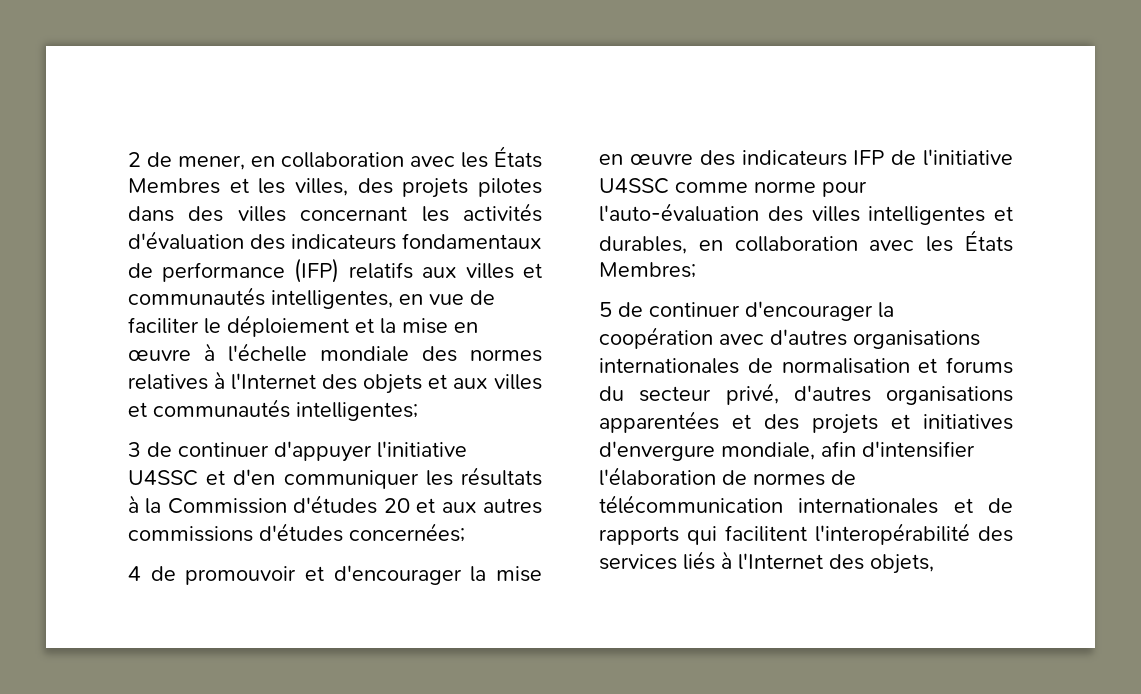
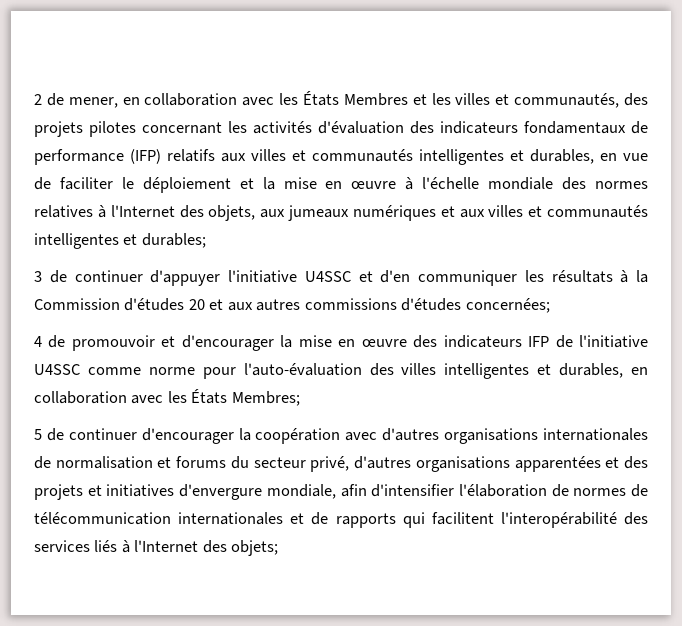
[295,178,542,198] [128,206,286,222] villes, des projets pilotes dans des villes -> [455,93,648,108] [34,121,136,137] villes et communautés, des projets pilotes
[271,290,393,309] intelligentes, -> [419,149,594,165] intelligentes et durables,
[363,374,422,394] objets -> [208,205,436,221] objets, aux jumeaux numériques
[296,402,418,421] intelligentes; -> [34,233,206,249] intelligentes et durables;
[870,554,934,574] objets, -> [231,540,279,556] objets;

